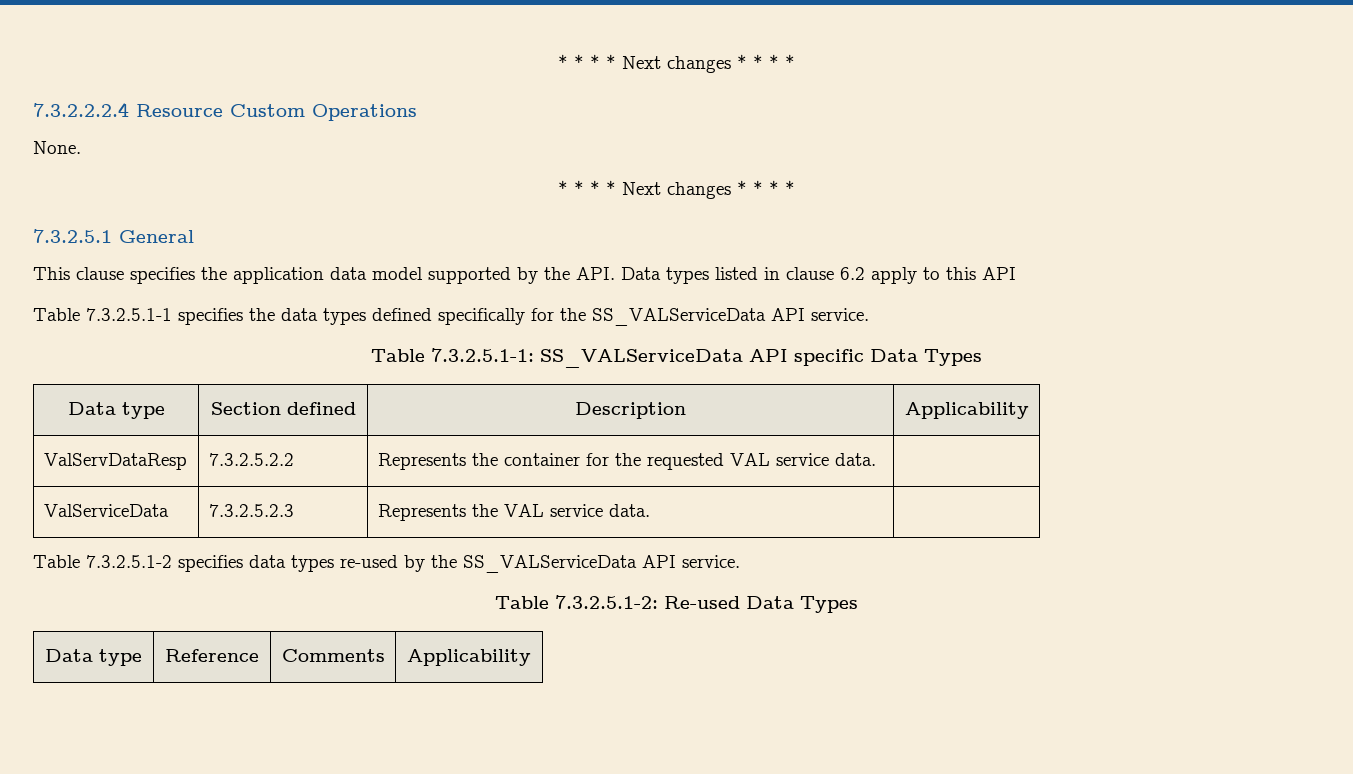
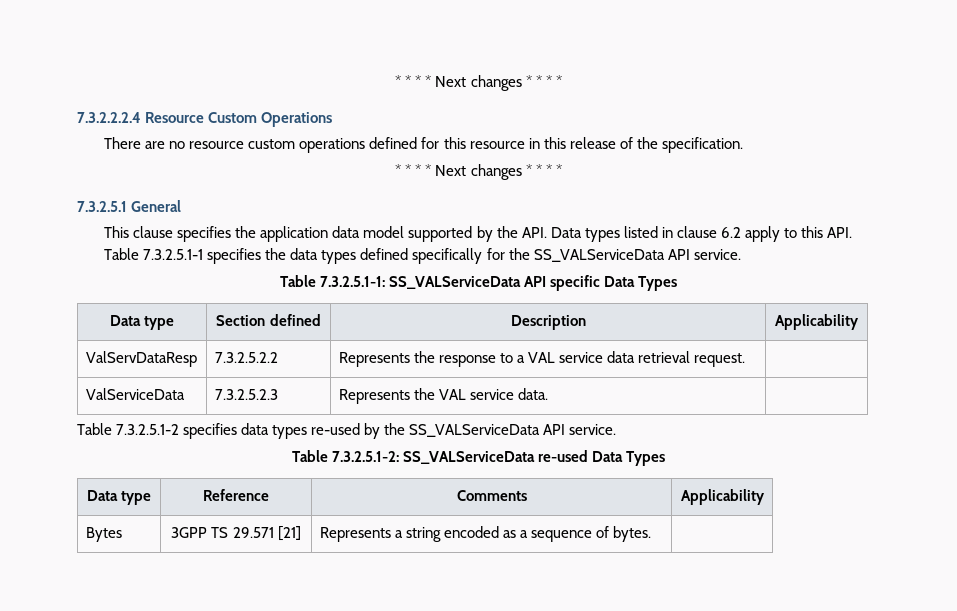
[33,141,81,154] None. -> [104,137,743,153] There are no resource custom operations defined for this resource in this release of the specification.
[982,267,1016,280] API -> [827,227,853,238] API.
[503,453,876,470] container for the requested VAL service data. -> [438,351,746,367] response to a VAL service data retrieval request.
[664,596,740,609] Re-used -> [402,450,589,464] SS_VALServiceData re-used
(531, 657) none -> [85,527,122,542] [171,526,301,541] [319,526,652,542] // Bytes | 3GPP TS 29.571 [21] | Represents a string encoded as a sequence of bytes. |

